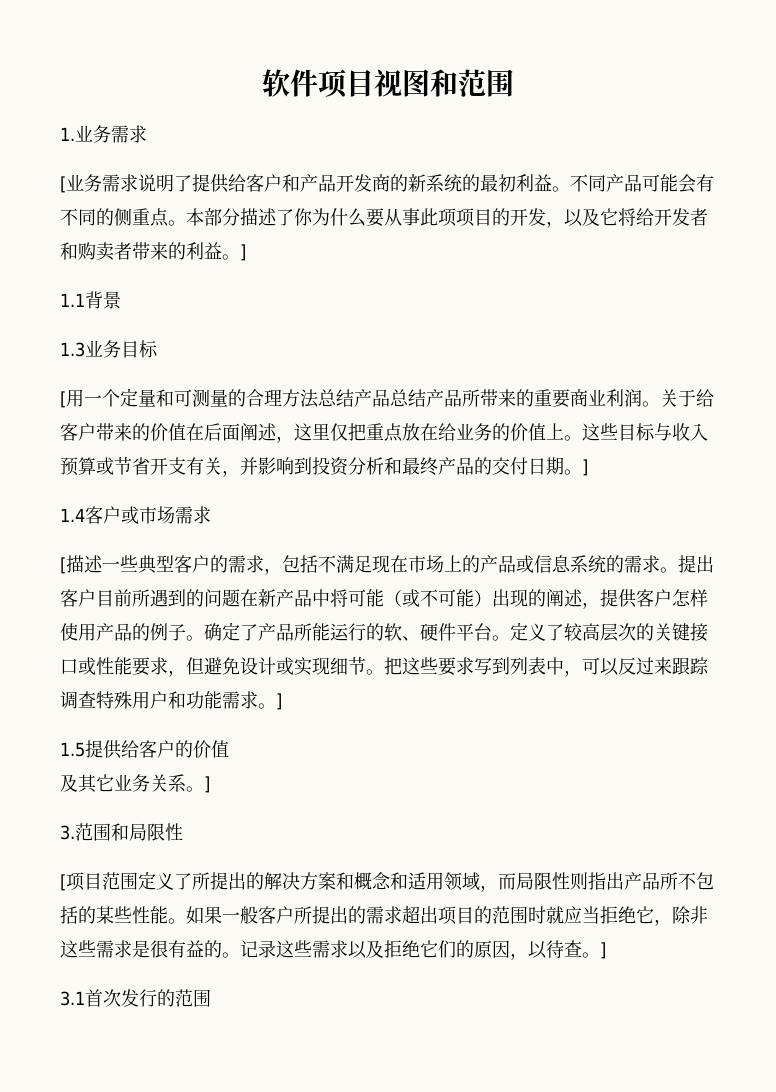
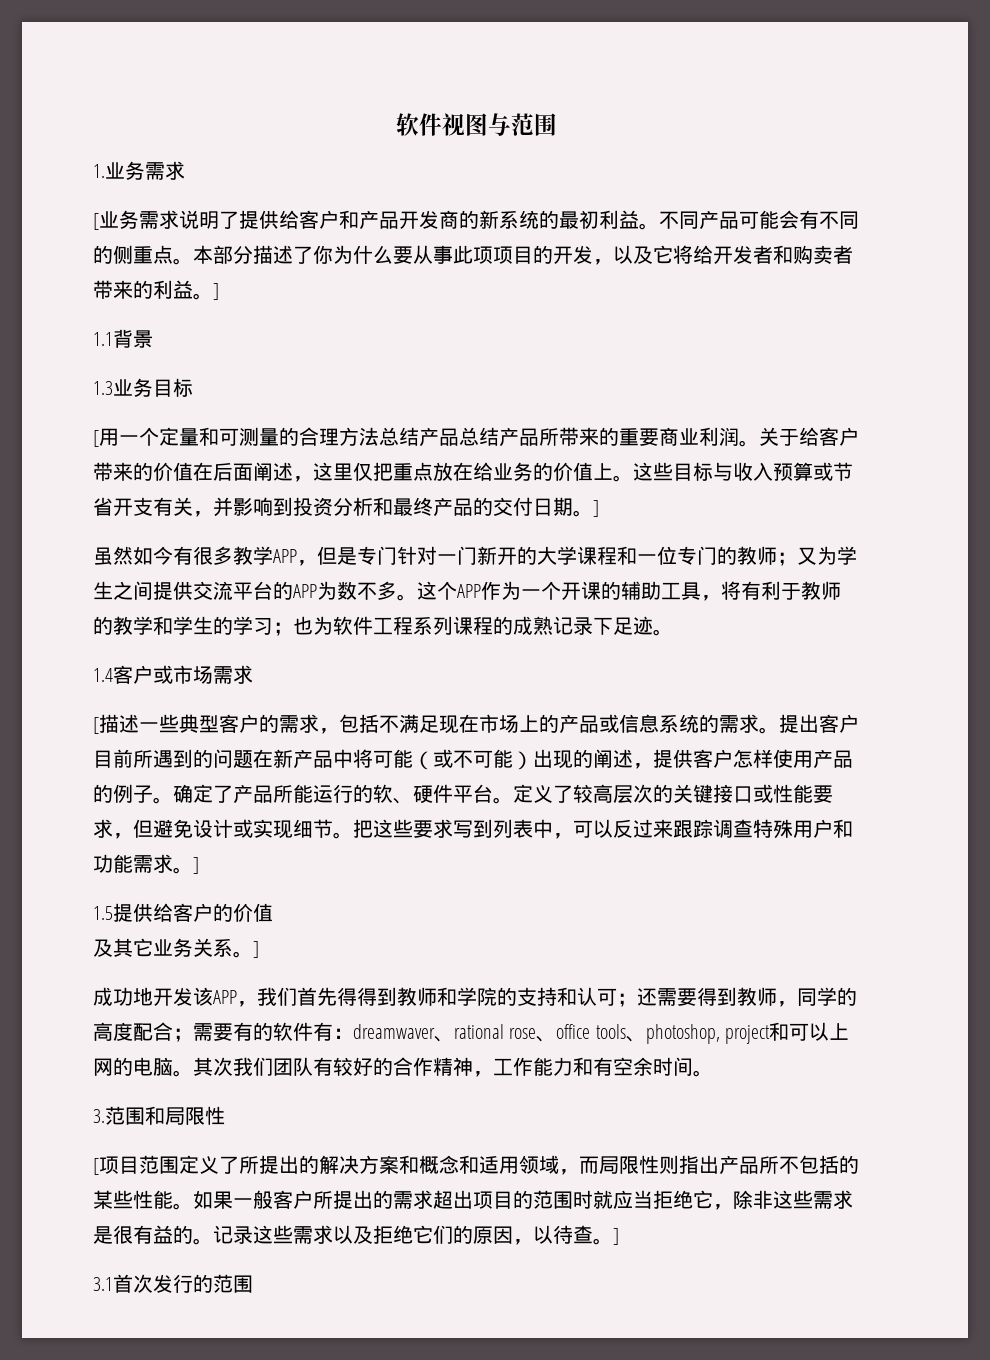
[262,69,458,98] 软件项目视图和 -> [396,113,511,136] 软件视图与
(588, 467) none -> [93,546,857,566] [93,581,841,601] [93,616,673,636] // 虽然如今有很多教学APP，但是专门针对一门新开的大学课程和一位专门的教师；又为学生之间提供交流平台的APP为数不多。这个APP作为一个开课的辅助工具，将有利于教师的教学和学生的学习；也为软件工程系列课程的成熟记录下足迹。
(210, 784) none -> [93,987,857,1007] [93,1022,850,1044] [93,1057,713,1077] // 成功地开发该APP，我们首先得得到教师和学院的支持和认可；还需要得到教师，同学的高度配合；需要有的软件有：dreamwaver、rational rose、office tools、photoshop, project和可以上网的电脑。其次我们团队有较好的合作精神，工作能力和有空余时间。

